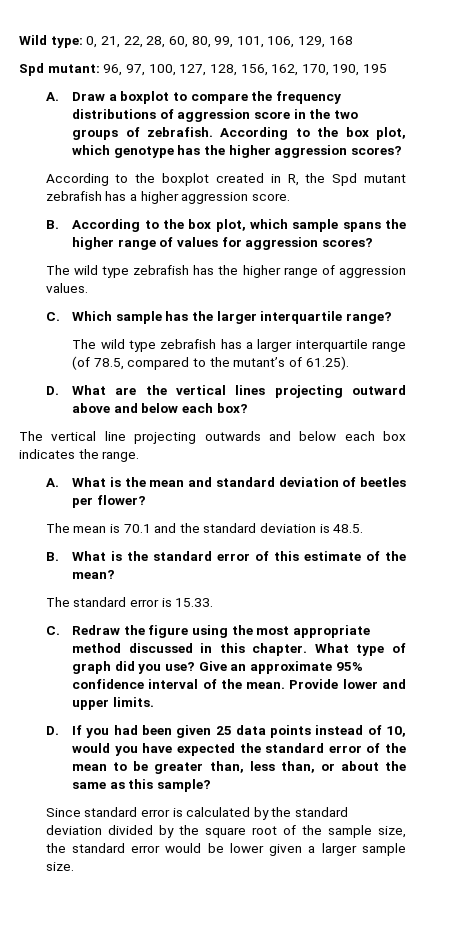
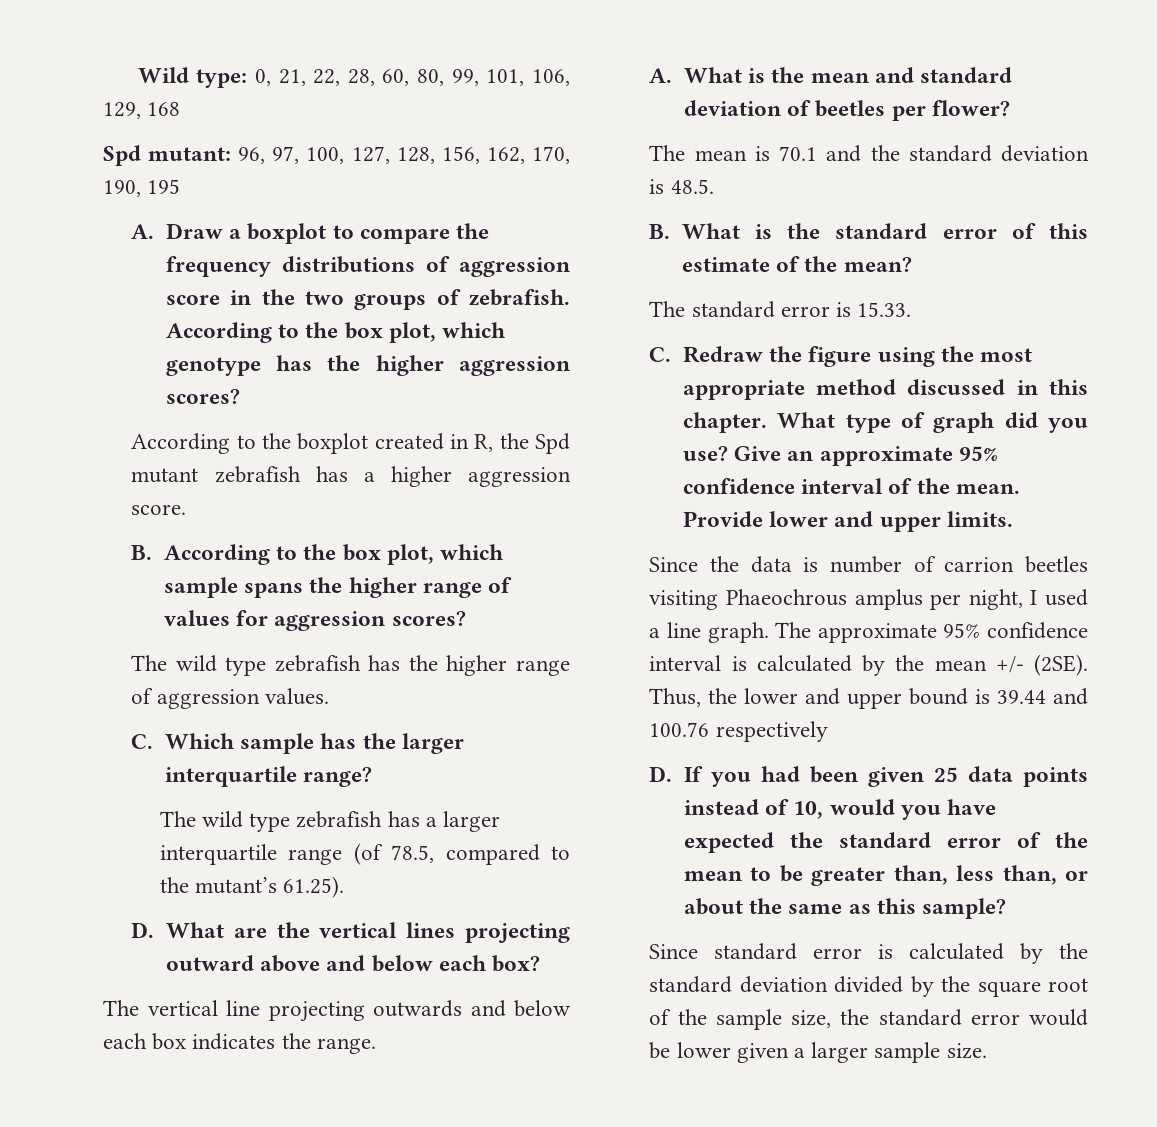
[289,357,303,367] of -> (277, 885) none
(154, 702) none -> [649,556,1088,573] [649,589,1088,610] [649,622,1088,643] [649,654,1088,676] [649,688,1088,709] [649,721,828,742] // Since the data is number of carrion beetles visiting Phaeochrous amplus per night, I used a line graph. The approximate 95% confidence interval is calculated by the mean +/- (2SE). Thus, the lower and upper bound is 39.44 and 100.76 respectively

